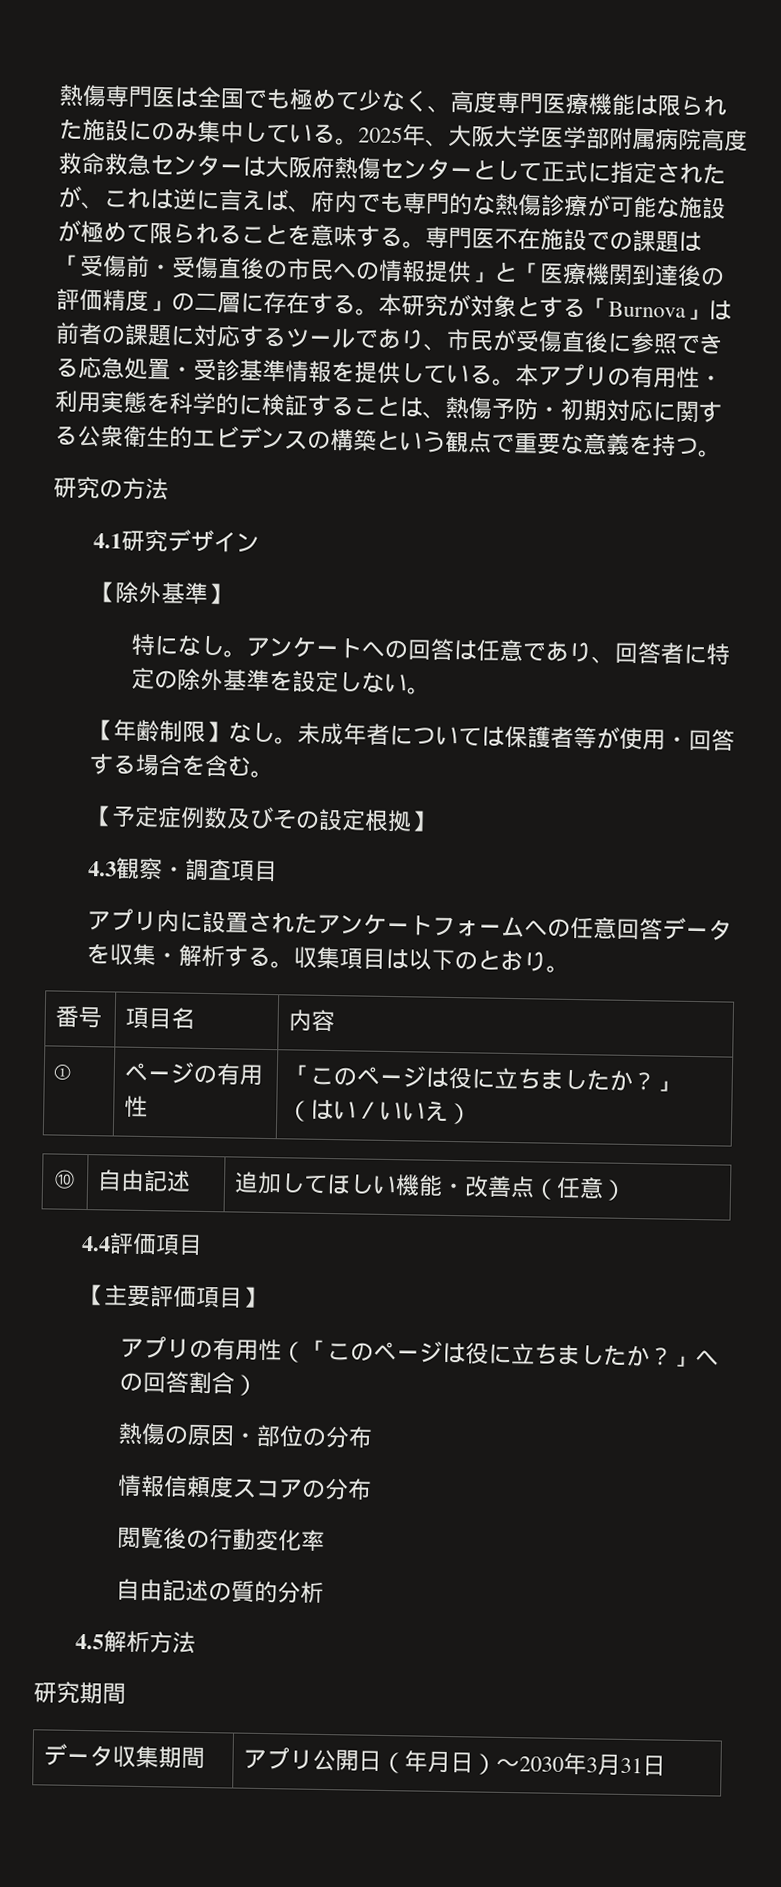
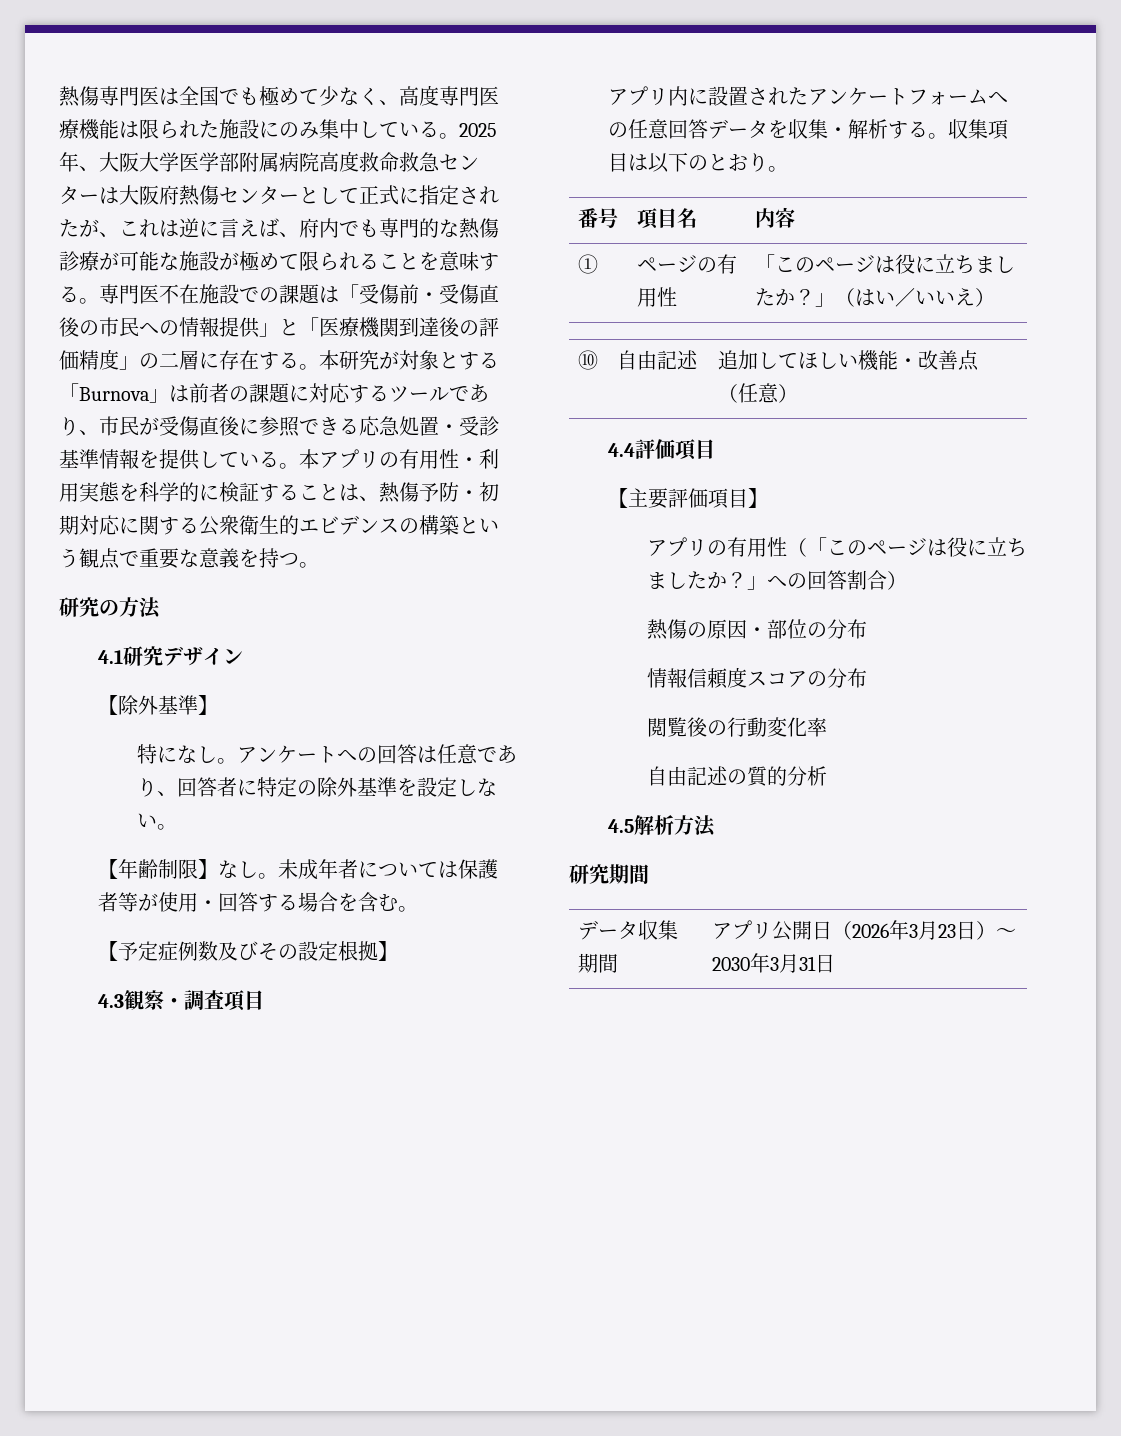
[403,1750,451,1774] 年月 -> [852,920,957,940] 2026年3月23

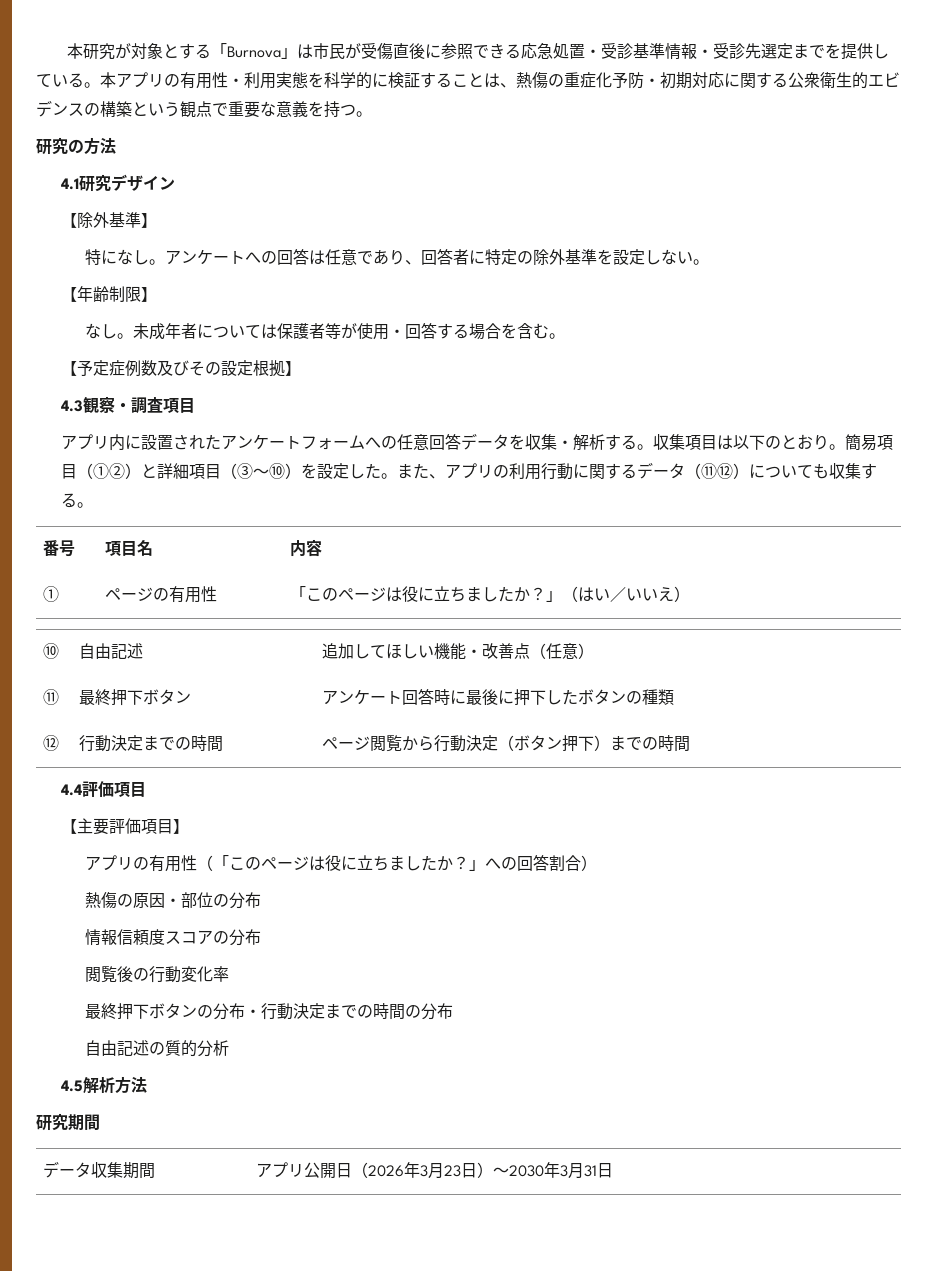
[59,85,499,107] [59,119,497,140] [59,151,479,172] [59,185,499,206] [59,218,499,239] [59,251,499,271] [59,284,499,304] [59,317,499,338] [59,349,319,370] 熱傷専門医は全国でも極めて少なく、高度専門医療機能は限られた施設にのみ集中している。2025年、大阪大学医学部附属病院高度救命救急センターは大阪府熱傷センターとして正式に指定されたが、これは逆に言えば、府内でも専門的な熱傷診療が可能な施設が極めて限られることを意味する。専門医不在施設での課題は「受傷前・受傷直後の市民への情報提供」と「医療機関到達後の評価精度」の二層に存在する。 -> (67, 51) none
[189,383,489,403] [59,417,99,436] 前者の課題に対応するツールであり、 -> (314, 51) none
(139, 459) none -> [697,43,826,59] ・受診先選定まで
(419, 492) none -> [548,72,612,88] の重症化
(218, 869) none -> (157, 294) //
(788, 169) none -> [844,434,893,451] [60,462,877,480] [60,493,93,508] 簡易項目（①②）と詳細項目（③〜⑩）を設定した。また、アプリの利用行動に関するデータ（⑪⑫）についても収集する。
(799, 393) none -> [42,689,59,705] [78,689,191,706] [321,689,674,706] [42,735,59,751] [78,735,223,752] [321,735,690,752] // ⑪ | 最終押下ボタン | アンケート回答時に最後に押下したボタンの種類 // ⑫ | 行動決定までの時間 | ページ閲覧から行動決定（ボタン押下）までの時間
(827, 727) none -> [85,1003,454,1020] // 最終押下ボタンの分布・行動決定までの時間の分布

